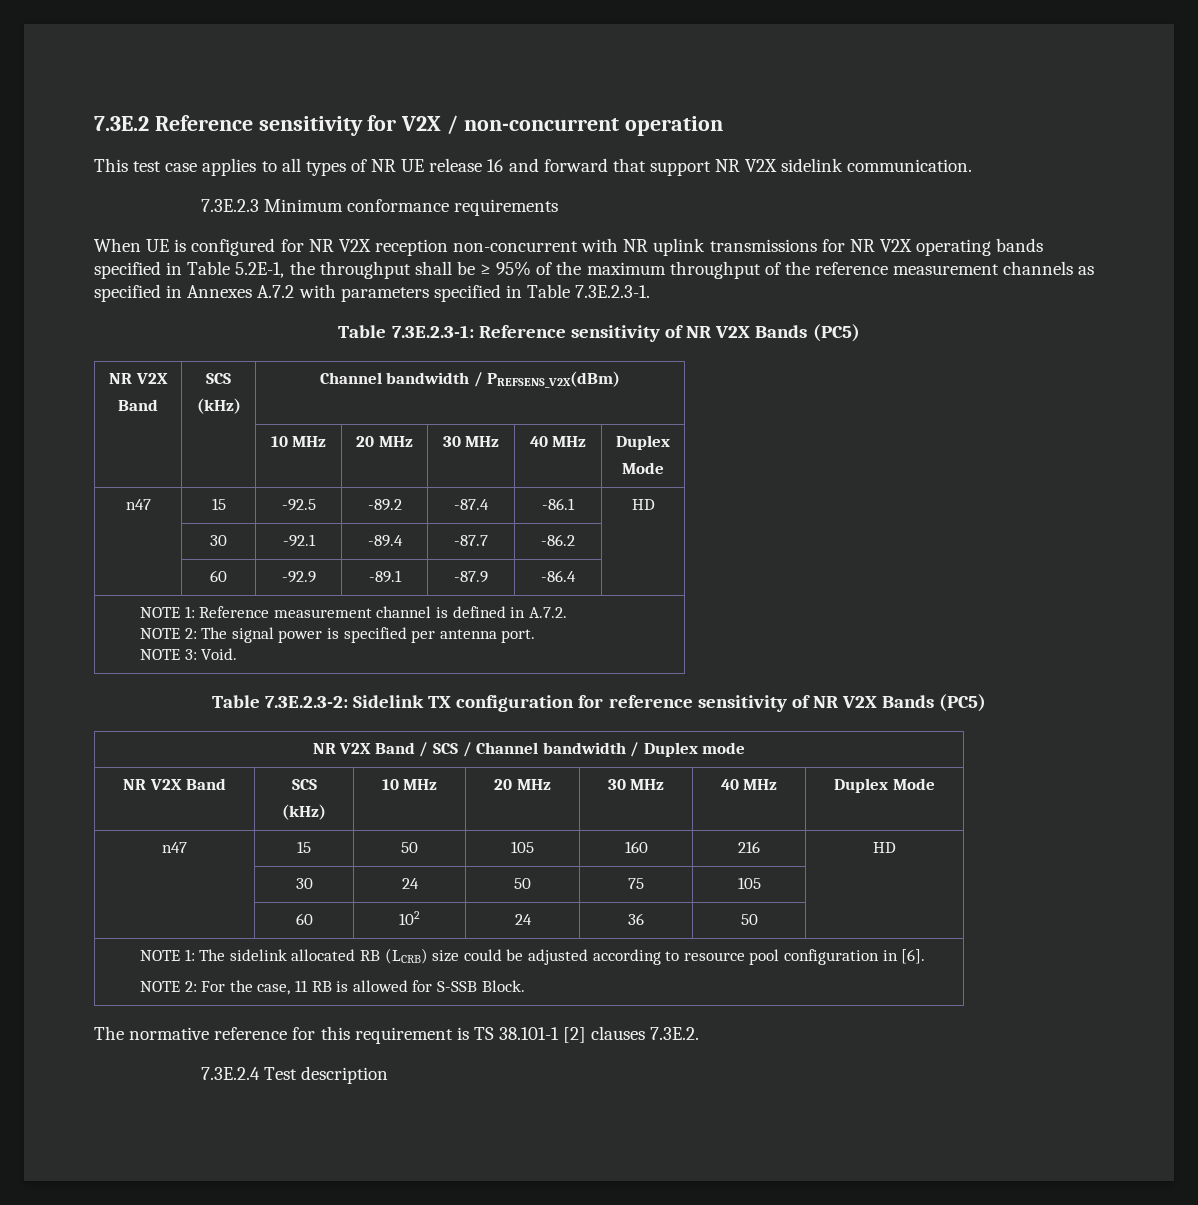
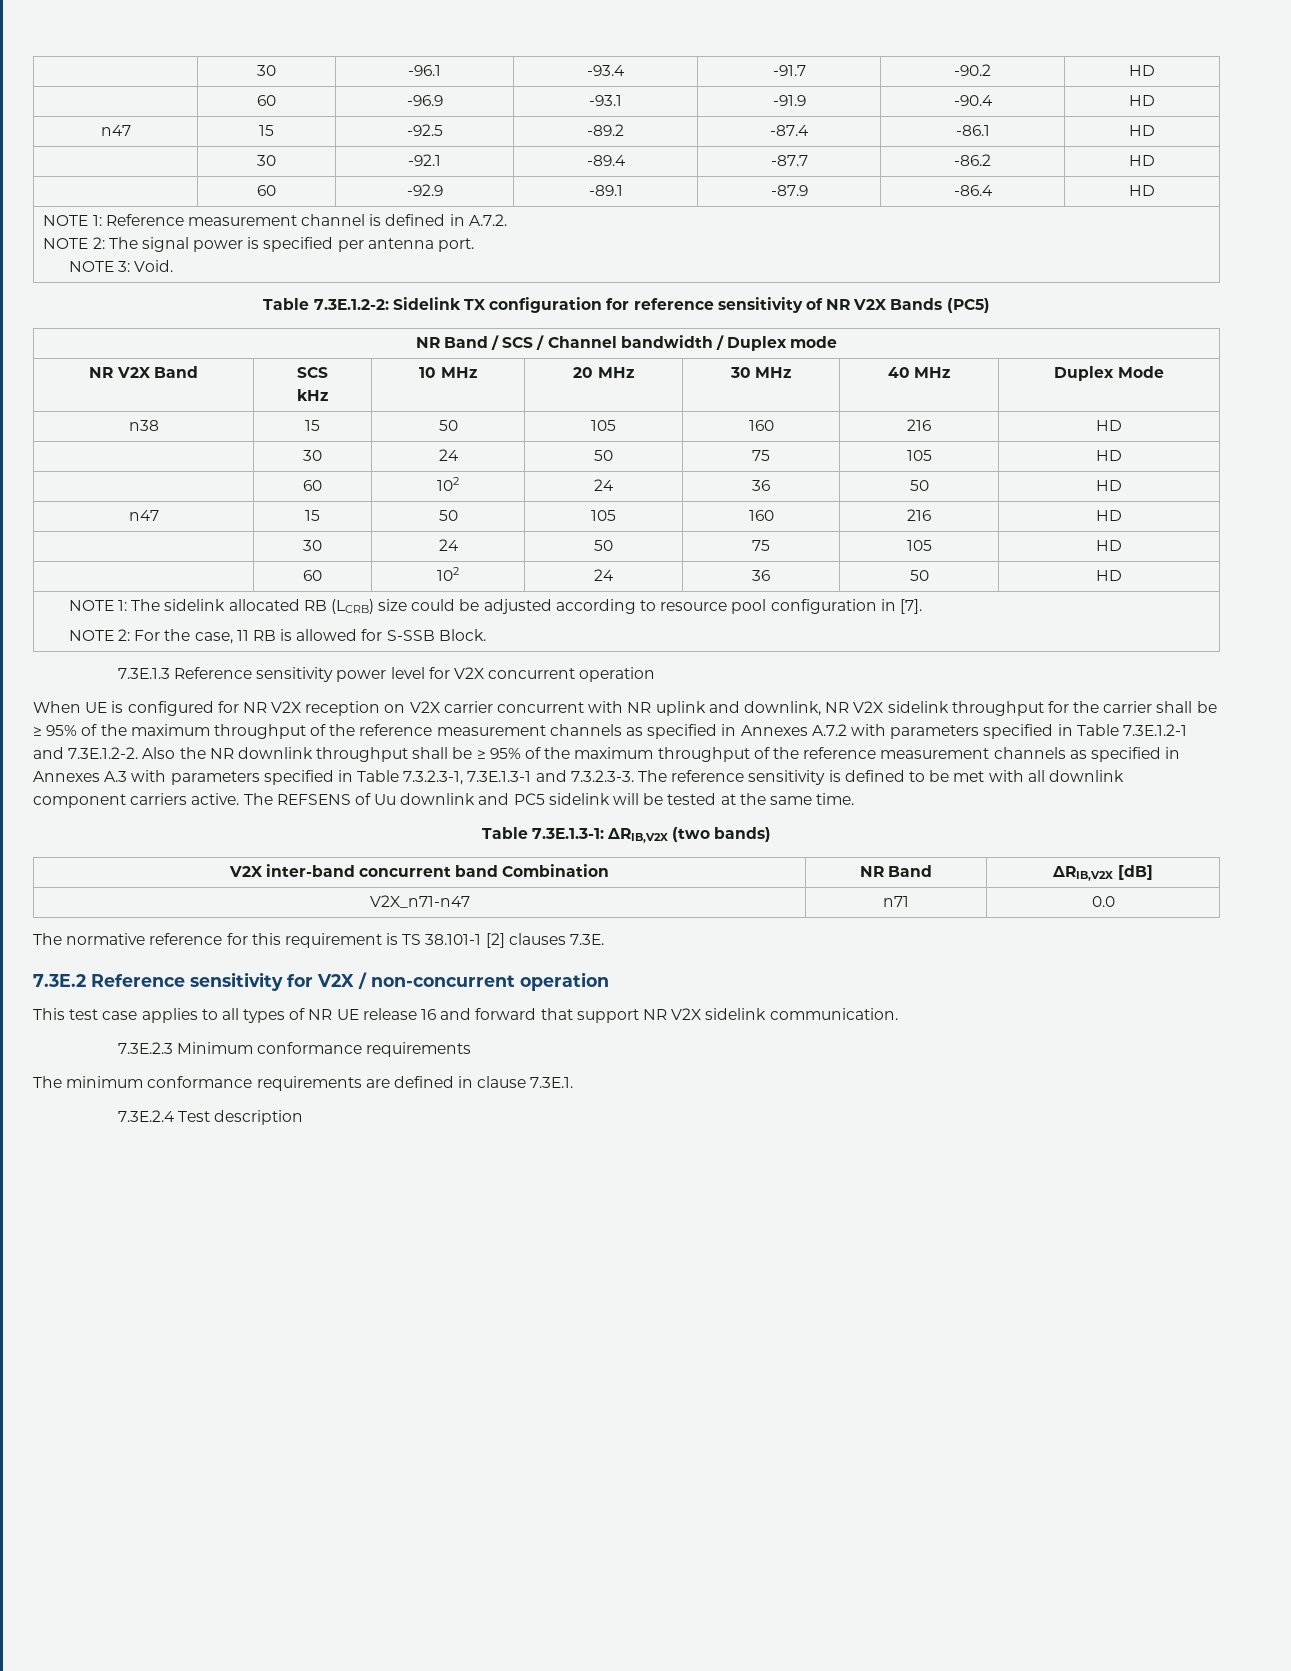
(94, 123) none -> [257,65,276,76] [408,65,441,76] [587,65,625,76] [772,65,806,76] [954,64,991,76] [1129,65,1155,76] [257,95,276,106] [406,95,443,106] [589,95,622,106] [772,95,806,106] [953,95,993,106] [1129,95,1155,106] [100,125,131,136] [259,125,274,136] [406,124,443,136] [587,124,624,136] [770,125,809,136] [955,125,990,136] [1129,125,1155,136] [257,155,276,166] [408,154,441,166] [586,155,626,166] [770,155,808,166] [954,154,991,166] [1129,155,1155,166] [257,185,276,196] [406,184,443,196] [588,185,623,196] [770,185,808,196] [953,185,993,196] [1129,185,1155,196] [43,214,507,226] [43,237,475,252] [68,260,174,272] [263,297,990,313] [415,335,838,351] [89,366,198,378] [297,367,328,378] [297,389,328,401] [419,367,477,378] [573,367,634,378] [729,367,792,378] [887,367,951,378] [1054,366,1164,381] [128,420,159,431] [305,420,320,431] [438,420,458,431] [591,420,616,431] [748,420,774,431] [907,419,931,431] [1096,420,1122,431] [303,450,322,461] [438,449,459,461] [594,450,613,461] [752,450,770,461] [906,450,932,461] [1096,450,1122,461] [303,480,322,491] [437,477,459,491] [594,479,614,491] [752,480,770,491] [909,480,929,491] [1096,480,1122,491] [128,510,159,521] [305,510,320,521] [438,510,458,521] [591,510,616,521] [748,510,774,521] [907,509,931,521] [1096,510,1122,521] [303,540,322,551] [438,539,459,551] [594,540,613,551] [752,540,770,551] [906,540,932,551] [1096,540,1122,551] [303,570,322,581] [437,567,459,581] [594,569,614,581] [752,570,770,581] [909,570,929,581] [1096,570,1122,581] [68,599,922,614] [68,629,486,644] [117,667,656,682] [33,701,1217,716] [33,724,1187,739] [33,747,1181,762] [33,770,1124,785] [33,793,855,808] [481,827,772,843] [228,864,610,877] [859,865,933,877] [1052,865,1153,881] [369,895,470,908] [883,896,909,907] [1091,896,1115,907] [33,933,605,948] | 30 | -96.1 | -93.4 | -91.7 | -90.2 | HD // | 60 | -96.9 | -93.1 | -91.9 | -90.4 | HD // n47 | 15 | -92.5 | -89.2 | -87.4 | -86.1 | HD // | 30 | -92.1 | -89.4 | -87.7 | -86.2 | HD // | 60 | -92.9 | -89.1 | -87.9 | -86.4 | HD // NOTE 1: Reference measurement channel is defined in A.7.2. // NOTE 2: The signal power is specified per antenna port. // NOTE 3: Void. // Table 7.3E.1.2-2: Sidelink TX configuration for reference sensitivity of NR V2X Bands (PC5) // NR Band / SCS / Channel bandwidth / Duplex mode // NR V2X Band | SCS // kHz | 10 MHz | 20 MHz | 30 MHz | 40 MHz | Duplex Mode // n38 | 15 | 50 | 105 | 160 | 216 | HD // | 30 | 24 | 50 | 75 | 105 | HD // | 60 | 102 | 24 | 36 | 50 | HD // n47 | 15 | 50 | 105 | 160 | 216 | HD // | 30 | 24 | 50 | 75 | 105 | HD // | 60 | 102 | 24 | 36 | 50 | HD // NOTE 1: The sidelink allocated RB (LCRB) size could be adjusted according to resource pool configuration in [7]. // NOTE 2: For the case, 11 RB is allowed for S-SSB Block. // 7.3E.1.3 Reference sensitivity power level for V2X concurrent operation // When UE is configured for NR V2X reception on V2X carrier concurrent with NR uplink and downlink, NR V2X sidelink throughput for the carrier shall be ≥ 95% of the maximum throughput of the reference measurement channels as specified in Annexes A.7.2 with parameters specified in Table 7.3E.1.2-1 and 7.3E.1.2-2. Also the NR downlink throughput shall be ≥ 95% of the maximum throughput of the reference measurement channels as specified in Annexes A.3 with parameters specified in Table 7.3.2.3-1, 7.3E.1.3-1 and 7.3.2.3-3. The reference sensitivity is defined to be met with all downlink component carriers active. The REFSENS of Uu downlink and PC5 sidelink will be tested at the same time. // Table 7.3E.1.3-1: ΔRIB,V2X (two bands) // V2X inter-band concurrent band Combination | NR Band | ΔRIB,V2X [dB] // V2X_n71-n47 | n71 | 0.0 // The normative reference for this requirement is TS 38.101-1 [2] clauses 7.3E. //
[94,238,1044,256] [94,261,1095,279] [94,284,651,302] [338,324,860,342] [109,373,168,384] [118,399,158,411] [206,373,231,384] [196,398,241,414] [319,371,621,388] [270,436,327,447] [356,436,413,447] [442,436,500,447] [529,436,587,447] [616,435,670,450] [622,462,664,474] [125,499,151,510] [211,498,226,510] [281,499,316,511] [367,499,402,511] [454,499,489,510] [542,498,575,510] [631,499,655,510] [210,535,227,546] [282,534,316,547] [367,535,403,547] [454,535,488,546] [541,534,575,546] [210,570,227,582] [281,571,316,583] [368,570,402,583] [454,571,488,583] [541,570,576,582] [140,606,567,618] [140,627,536,643] [140,648,238,660] [211,694,987,712] [312,742,746,757] [123,778,226,790] [291,779,317,790] [282,804,326,820] [381,779,438,790] [494,779,551,790] [607,779,665,790] [720,779,778,790] [834,778,935,793] [162,842,187,853] [297,841,311,853] [401,842,418,853] [511,841,534,853] [624,841,648,853] [738,841,760,853] [873,842,896,853] [295,878,313,889] [401,878,419,889] [514,878,531,889] [628,878,644,889] [737,877,761,889] [295,913,313,925] [399,911,420,925] [514,914,532,925] [628,913,644,925] [740,914,758,925] [140,948,926,965] [140,980,525,995] [94,1026,700,1044] When UE is configured for NR V2X reception non-concurrent with NR uplink transmissions for NR V2X operating bands specified in Table 5.2E-1, the throughput shall be ≥ 95% of the maximum throughput of the reference measurement channels as specified in Annexes A.7.2 with parameters specified in Table 7.3E.2.3-1. // Table 7.3E.2.3-1: Reference sensitivity of NR V2X Bands (PC5) // NR V2X // Band | SCS // (kHz) | Channel bandwidth / PREFSENS_V2X(dBm) // | | 10 MHz | 20 MHz | 30 MHz | 40 MHz | Duplex // Mode // n47 | 15 | -92.5 | -89.2 | -87.4 | -86.1 | HD // | 30 | -92.1 | -89.4 | -87.7 | -86.2 | // | 60 | -92.9 | -89.1 | -87.9 | -86.4 | // NOTE 1: Reference measurement channel is defined in A.7.2. // NOTE 2: The signal power is specified per antenna port. // NOTE 3: Void. // Table 7.3E.2.3-2: Sidelink TX configuration for reference sensitivity of NR V2X Bands (PC5) // NR V2X Band / SCS / Channel bandwidth / Duplex mode // NR V2X Band | SCS // (kHz) | 10 MHz | 20 MHz | 30 MHz | 40 MHz | Duplex Mode // n47 | 15 | 50 | 105 | 160 | 216 | HD // | 30 | 24 | 50 | 75 | 105 | // | 60 | 102 | 24 | 36 | 50 | // NOTE 1: The sidelink allocated RB (LCRB) size could be adjusted according to resource pool configuration in [6]. // NOTE 2: For the case, 11 RB is allowed for S-SSB Block. // The normative reference for this requirement is TS 38.101-1 [2] clauses 7.3E.2. -> [33,1076,574,1091] The minimum conformance requirements are defined in clause 7.3E.1.

